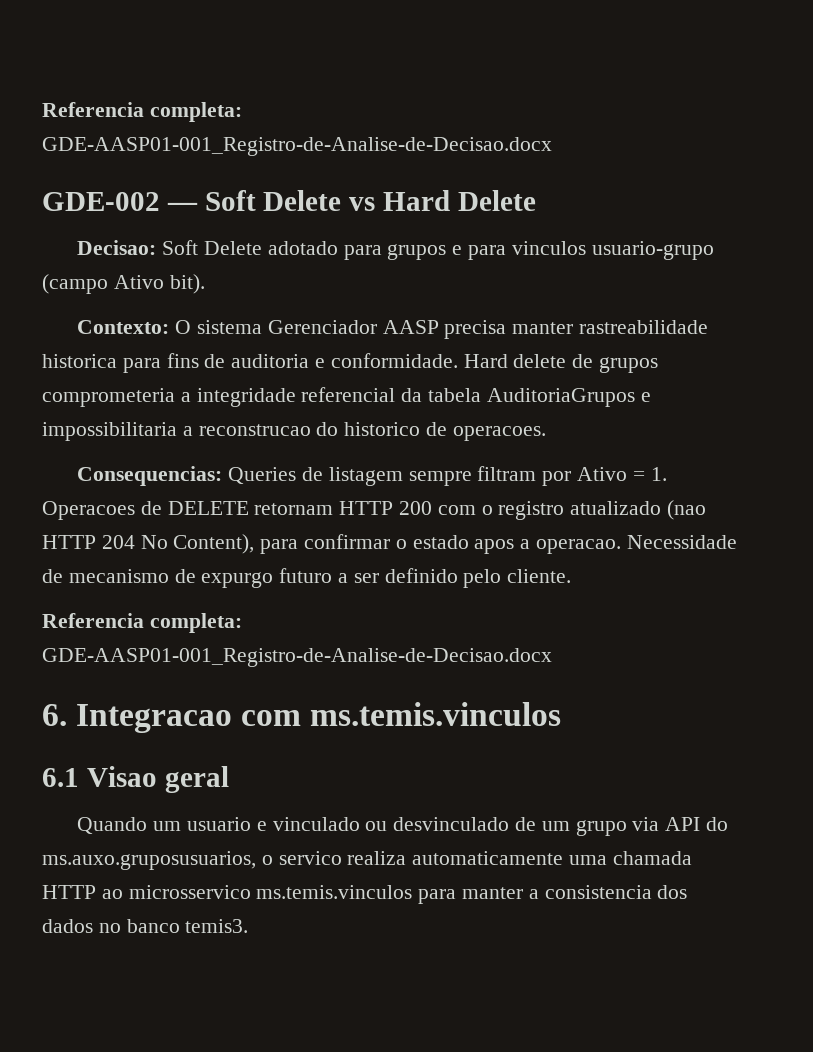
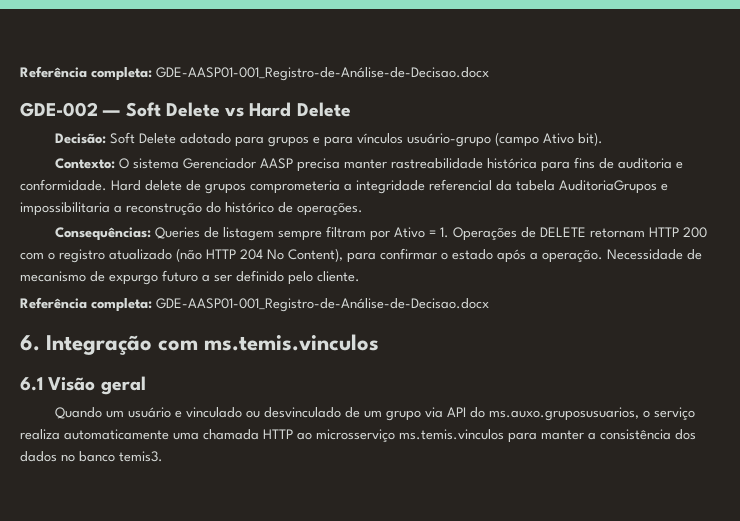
[42,102,242,122] [42,137,552,156] Referencia completa: GDE-AASP01-001_Registro-de-Analise-de-Decisao.docx -> [20,66,489,81] Referência completa: GDE-AASP01-001_Registro-de-Análise-de-Decisao.docx
[77,240,157,255] Decisao: -> [55,133,107,144] Decisão:
[511,241,714,260] vinculos usuario-grupo -> [357,133,492,147] vínculos usuário-grupo
[42,354,117,368] historica -> [487,158,538,169] histórica
[198,422,546,441] [77,466,223,486] reconstrucao do historico de operacoes. // Consequencias: -> [126,202,363,216] [55,227,152,241] reconstrução do histórico de operações. // Consequências:
[42,501,135,520] Operacoes -> [453,227,518,241] Operações
[667,500,707,520] (nao -> [176,248,202,262] (não
[474,539,622,554] apos a operacao. -> [497,249,603,263] após a operação.
[42,613,242,633] [42,648,552,667] Referencia completa: GDE-AASP01-001_Registro-de-Analise-de-Decisao.docx -> [20,297,489,312] Referência completa: GDE-AASP01-001_Registro-de-Análise-de-Decisao.docx
[76,704,233,733] Integracao -> [46,335,153,355] Integração
[86,766,157,787] Visao -> [48,377,96,391] Visão
[186,817,251,831] usuario -> [128,407,172,418] usuário
[278,851,342,865] servico -> [654,407,696,421] serviço
[128,885,251,899] microsservico -> [316,429,395,443] microsserviço
[544,885,652,899] consistencia -> [600,429,671,440] consistência

